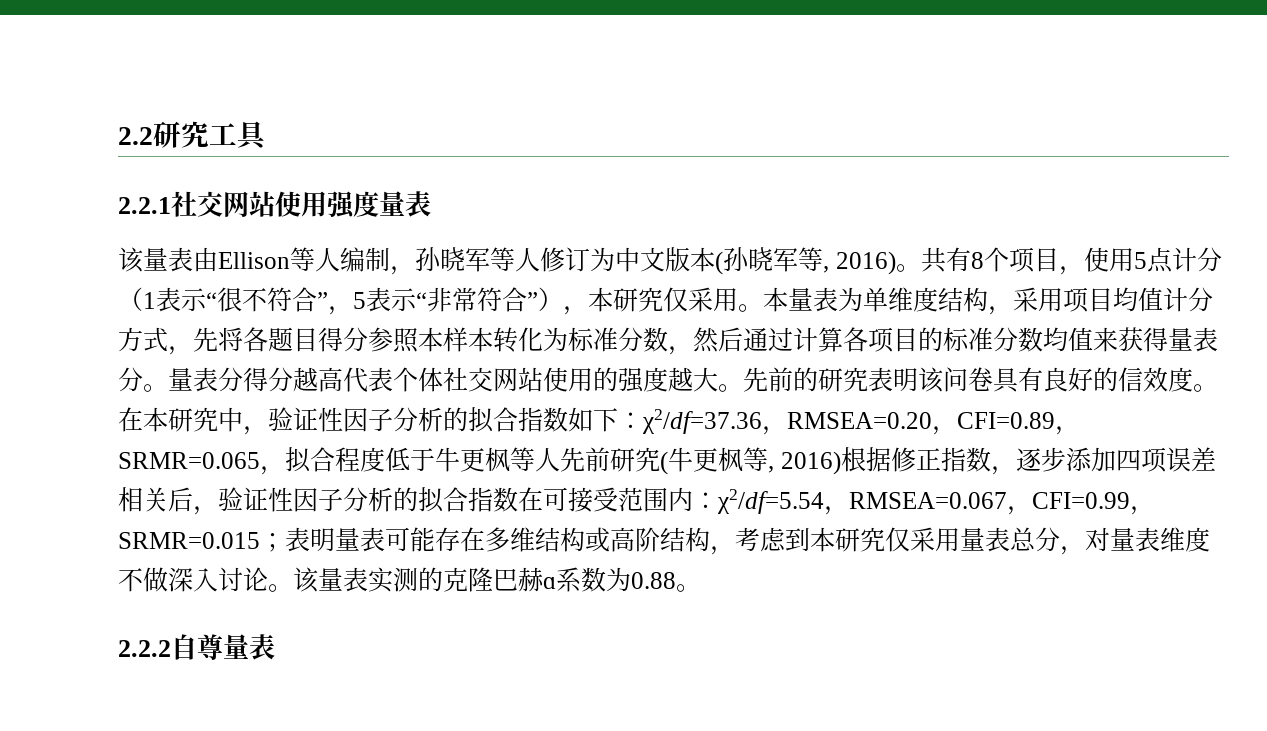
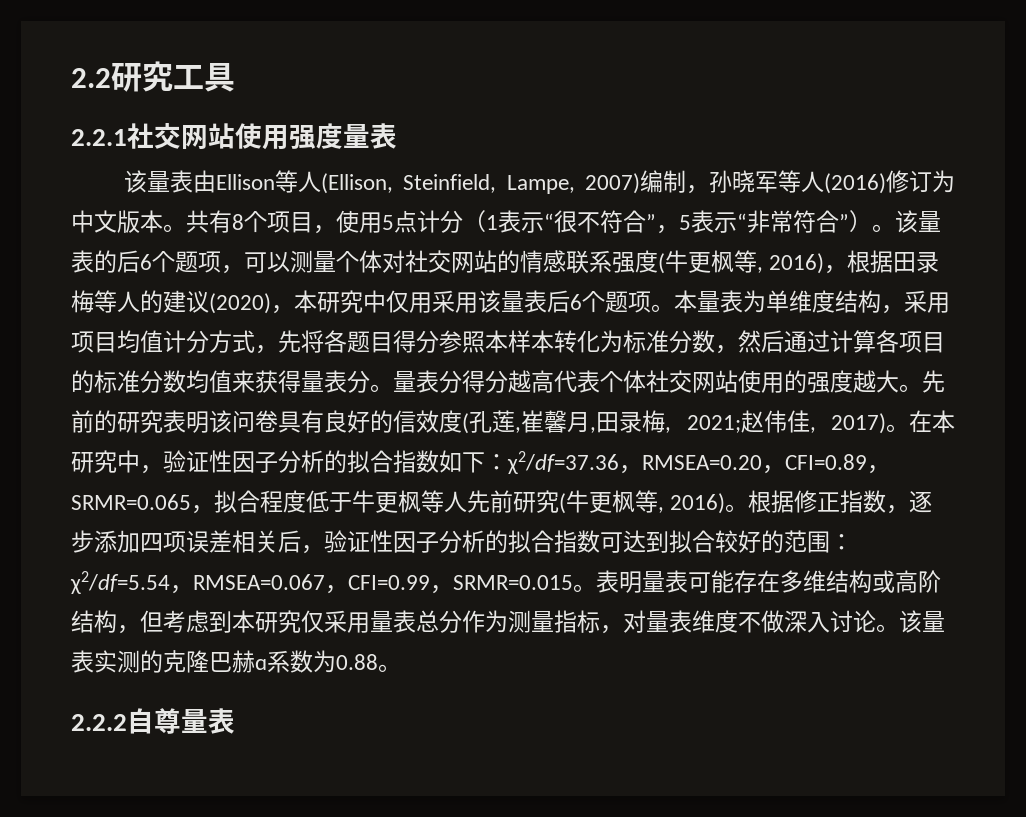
(340, 260) none -> [321,173,640,194] (Ellison, Steinfield, Lampe, 2007)
(540, 260) none -> [824,173,886,194] (2016)
[715,247,896,275] (孙晓军等, 2016) -> (163, 221) none
[563,287,738,315] ，本研究仅采用 -> [872,210,941,233] [71,250,940,274] [71,290,651,314] 。该量表的后6个题项，可以测量个体对社交网站的情感联系强度(牛更枫等, 2016)，根据田录梅等人的建议(2020)，本研究中仅用采用该量表后6个题项
(1193, 379) none -> [462,410,886,434] (孔莲,崔馨月,田录梅, 2021;赵伟佳, 2017)
(841, 463) none -> [725,504,749,512] 。
[518,487,693,512] 在可接受范围内 -> [600,530,830,553] 可达到拟合较好的范围
[260,533,285,552] ； -> [573,584,596,592] 。
(735, 550) none -> [140,610,163,633] 但
(1060, 539) none -> [462,610,600,633] 作为测量指标

